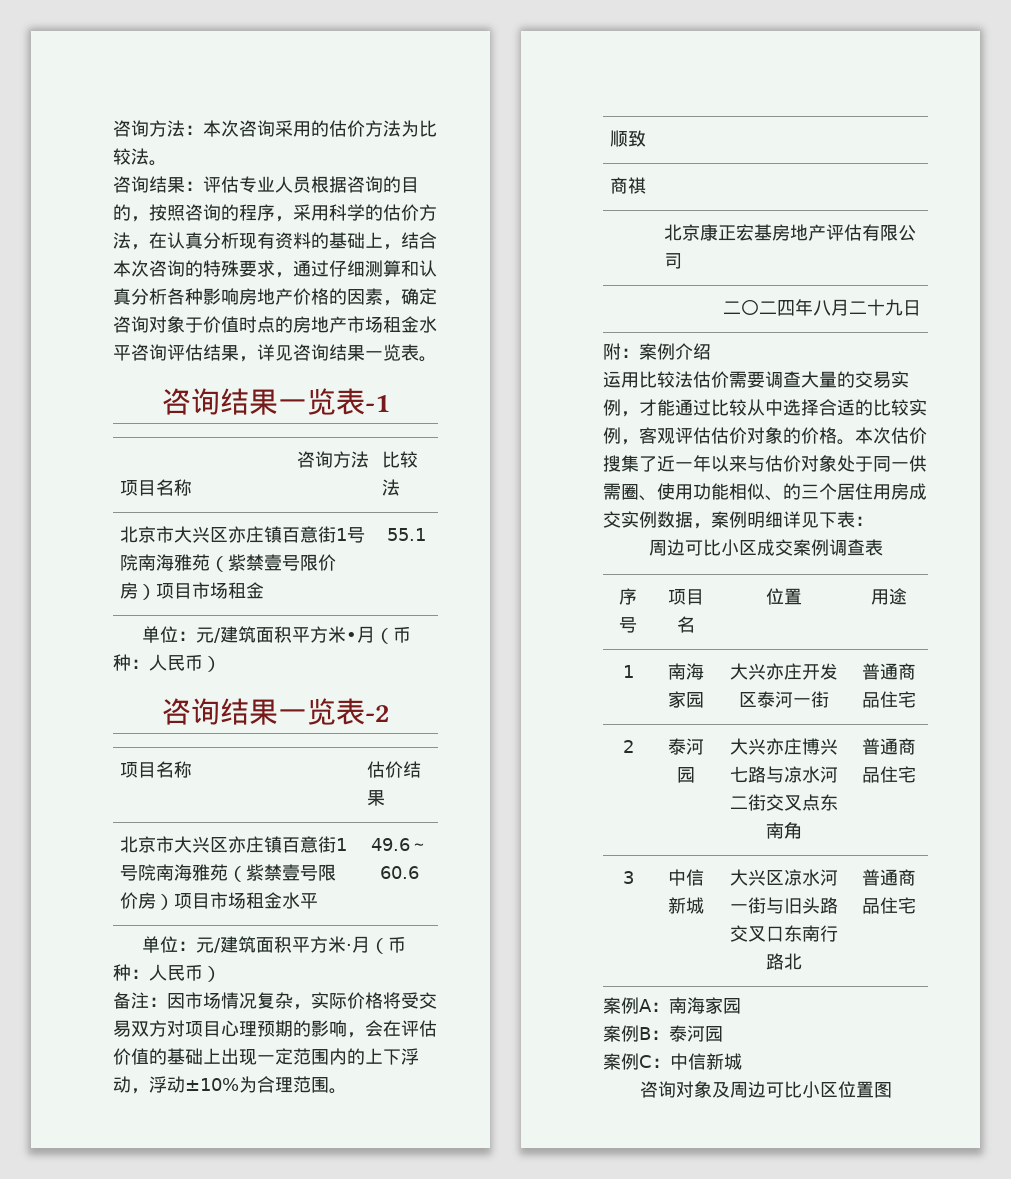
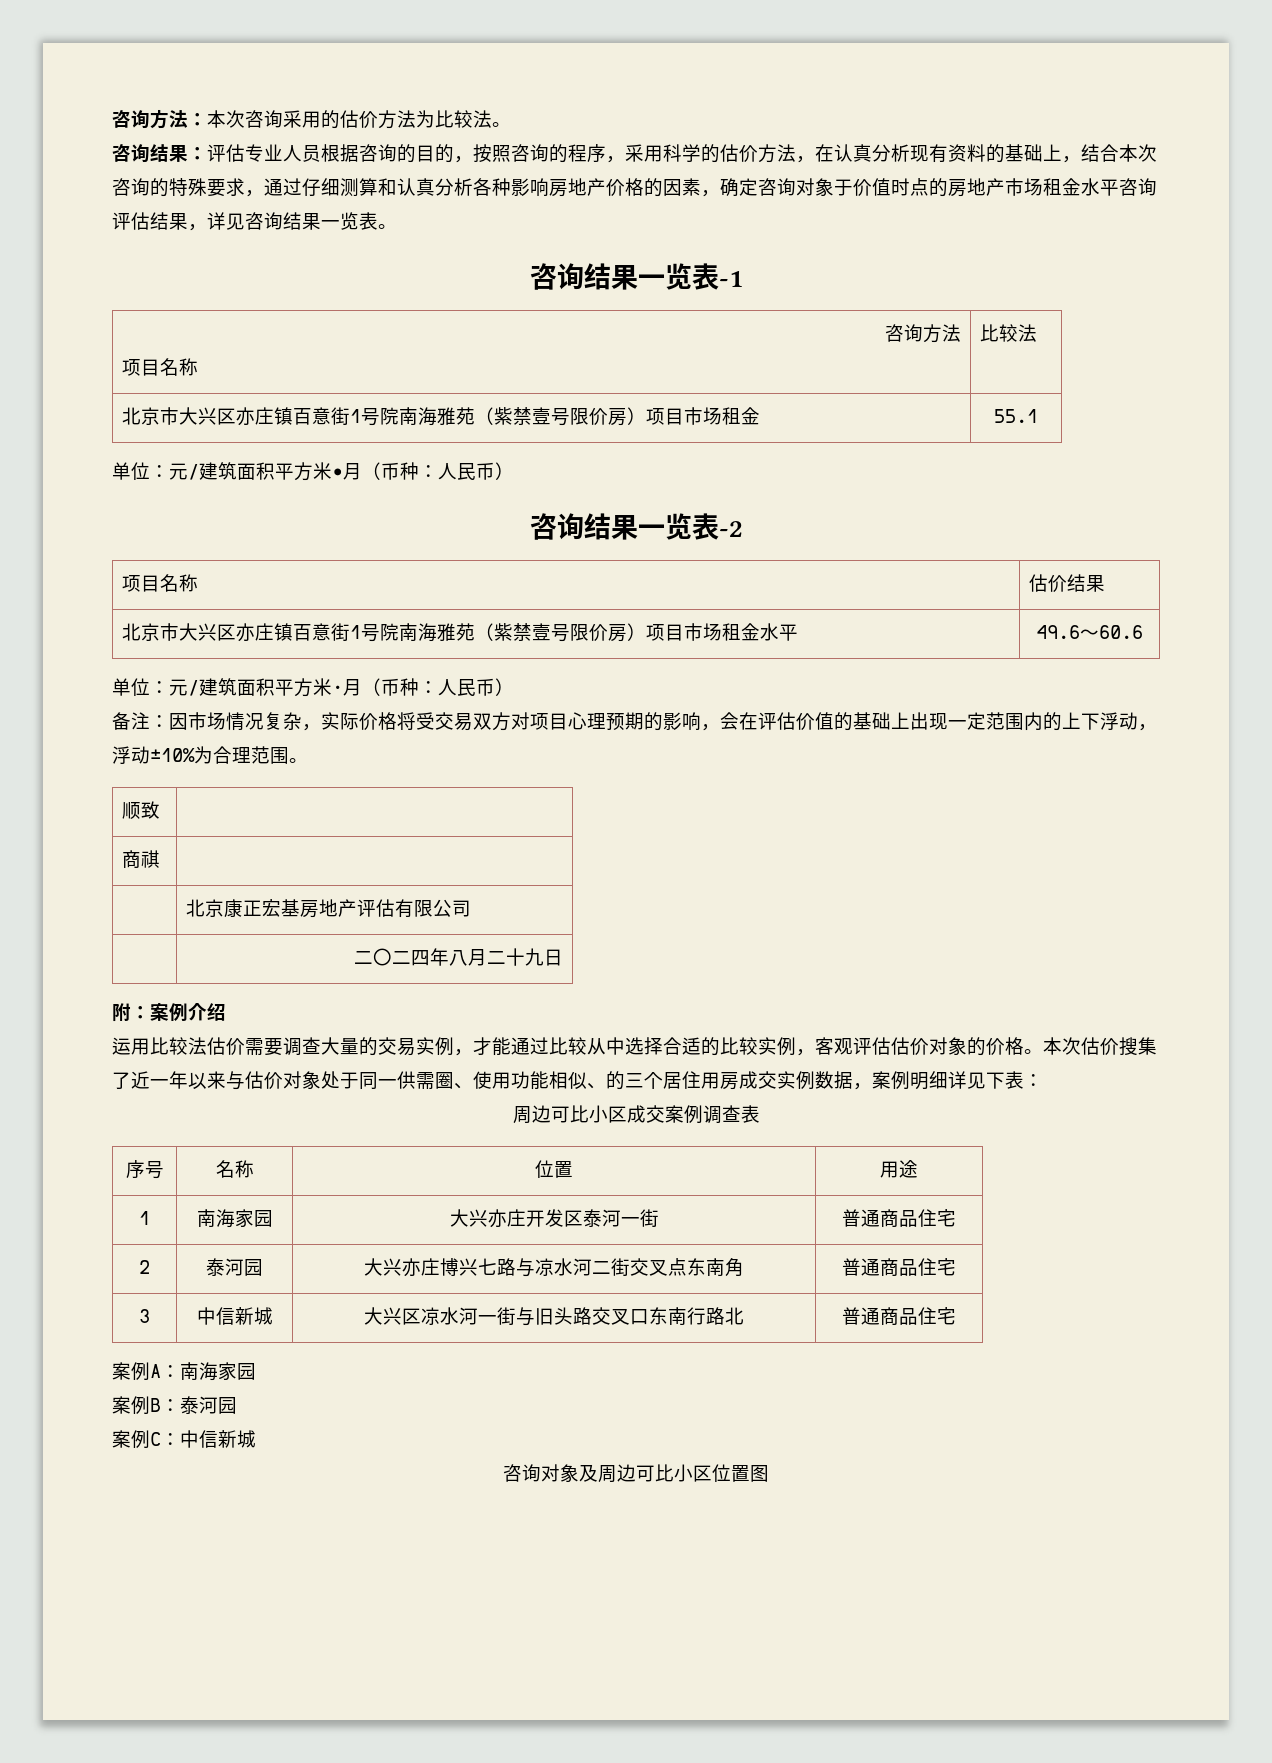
[667,589,704,605] [676,616,695,633] 项目名 -> [215,1160,254,1178] 名称

